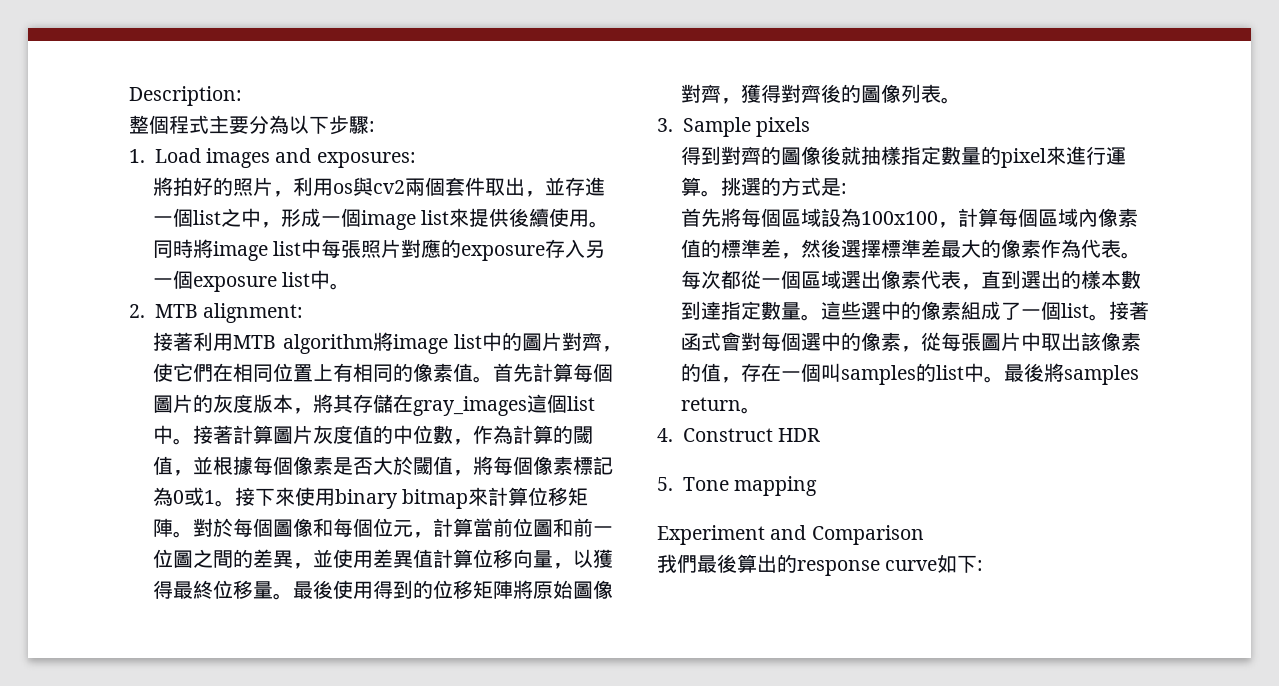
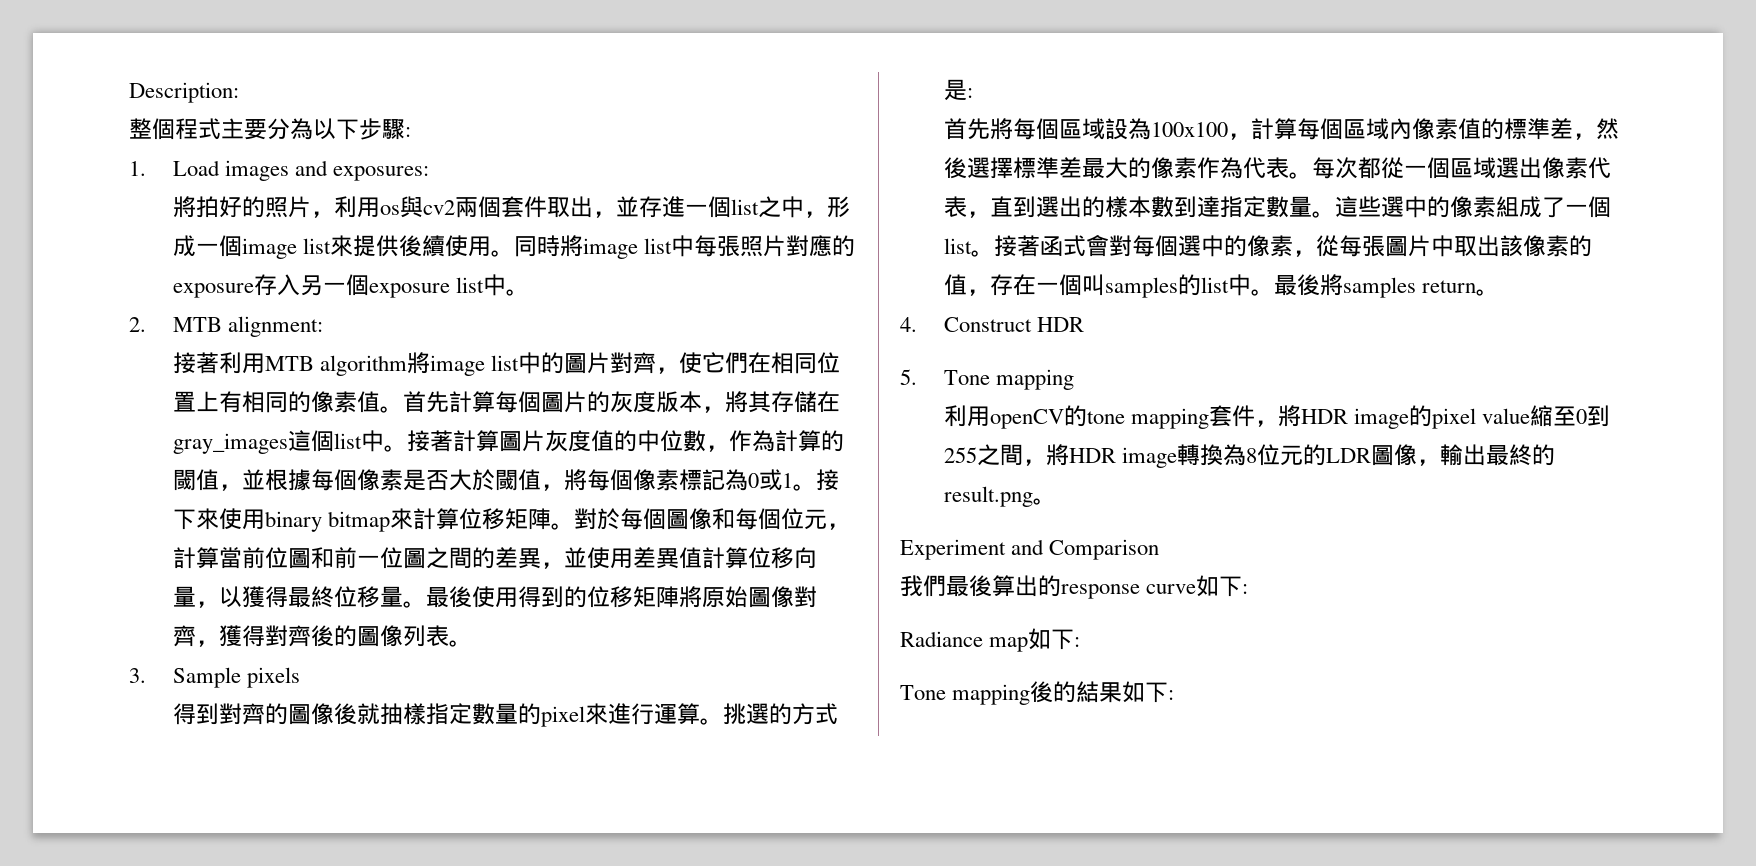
(818, 486) none -> [943,405,1611,429] [943,444,1555,468] [943,486,1056,507] // 利用openCV的tone mapping套件，將HDR image的pixel value縮至0到255之間，將HDR image轉換為8位元的LDR圖像，輸出最終的result.png。
(984, 565) none -> [900,628,1081,652] [900,681,1175,705] // Radiance map如下: // Tone mapping後的結果如下:

